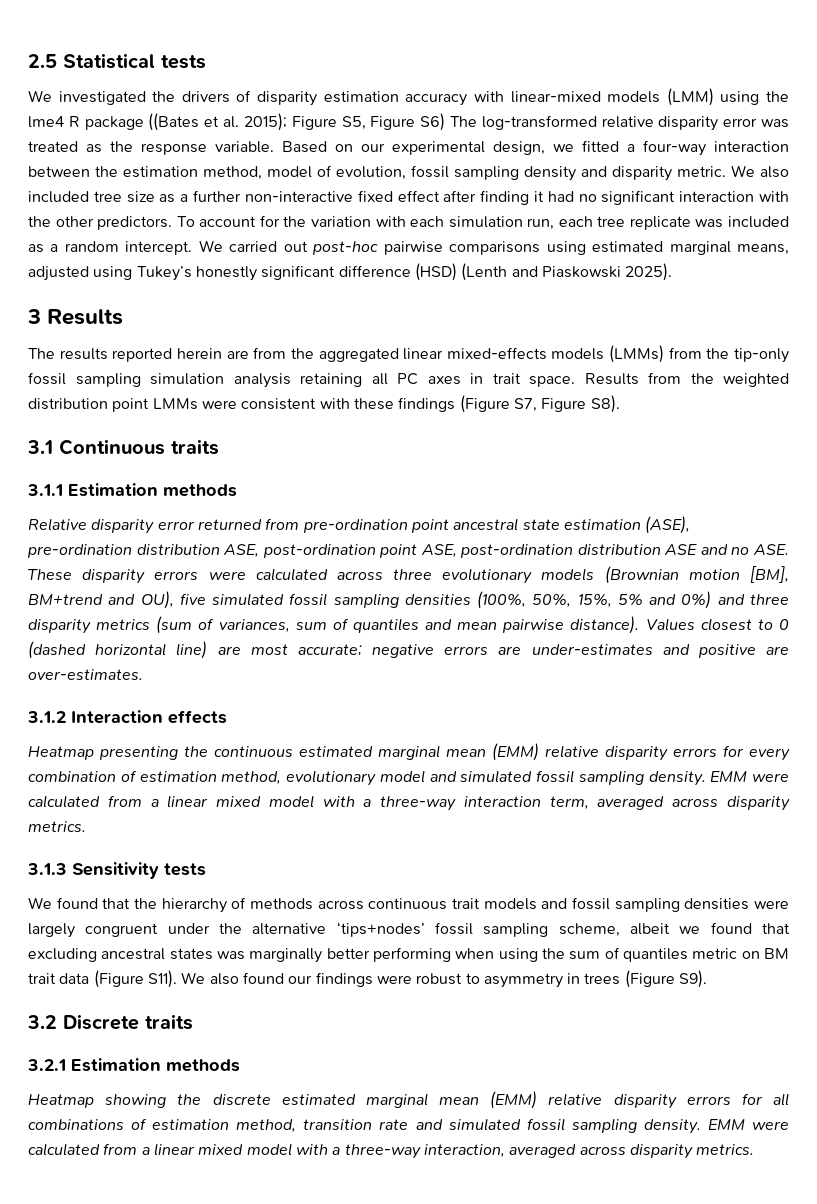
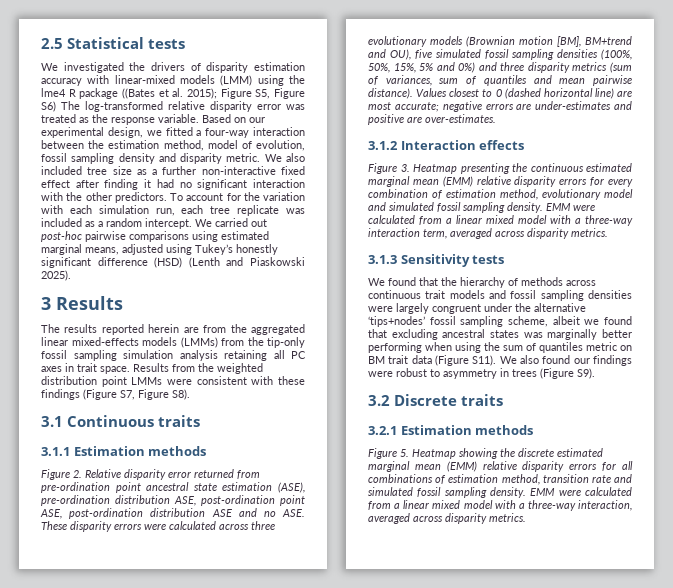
(237, 490) none -> [41,469,82,480] Figure 2.
(227, 717) none -> [368,163,410,174] Figure 3.
(240, 1065) none -> [368,448,409,459] Figure 5.

